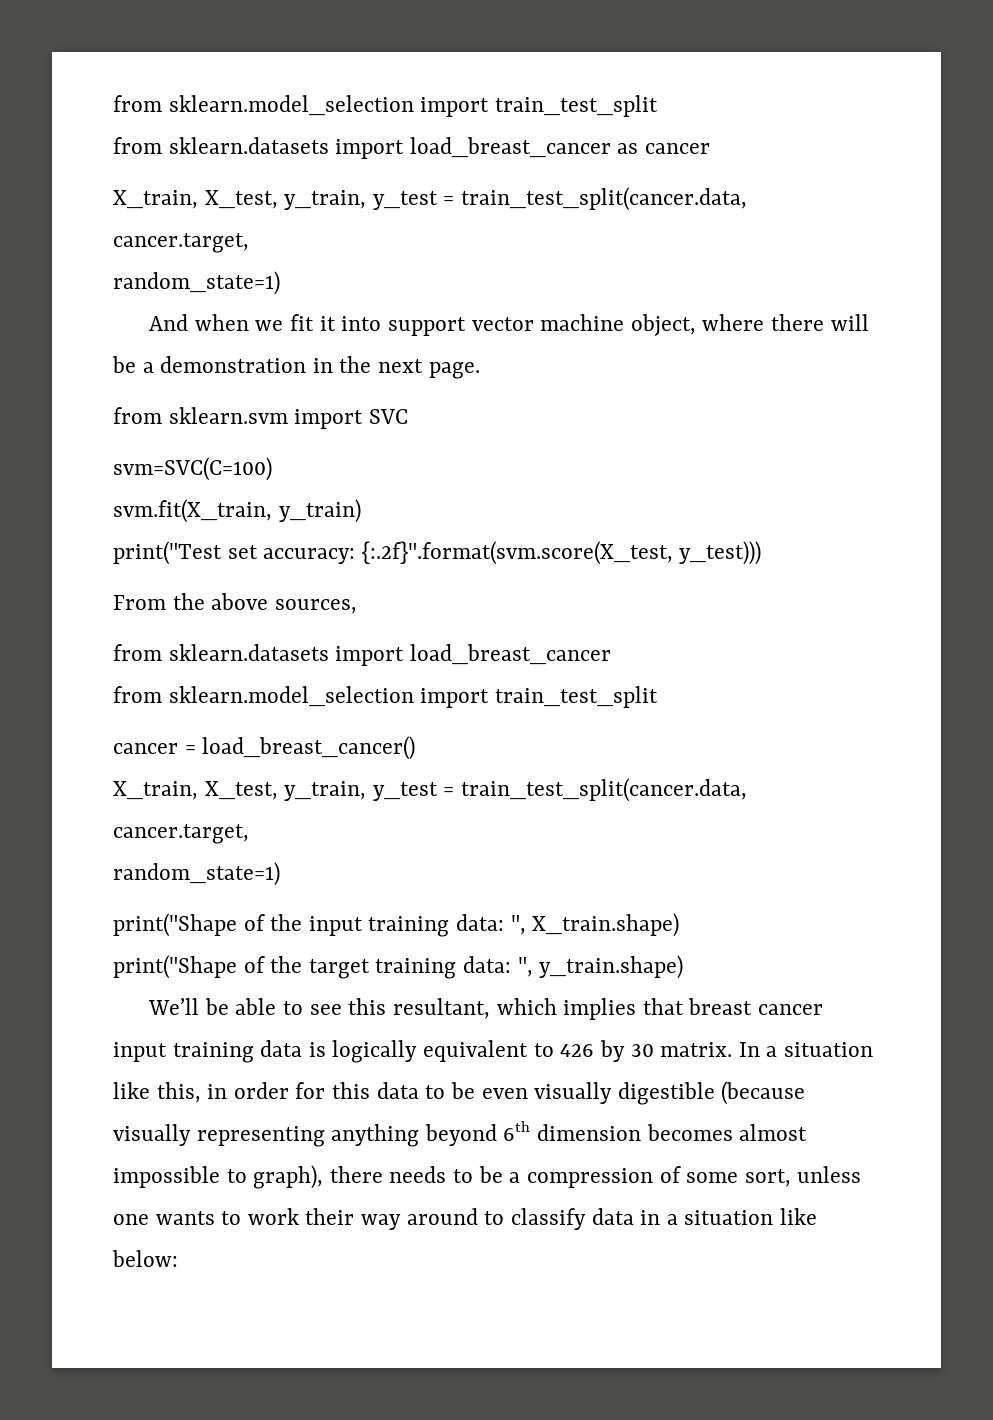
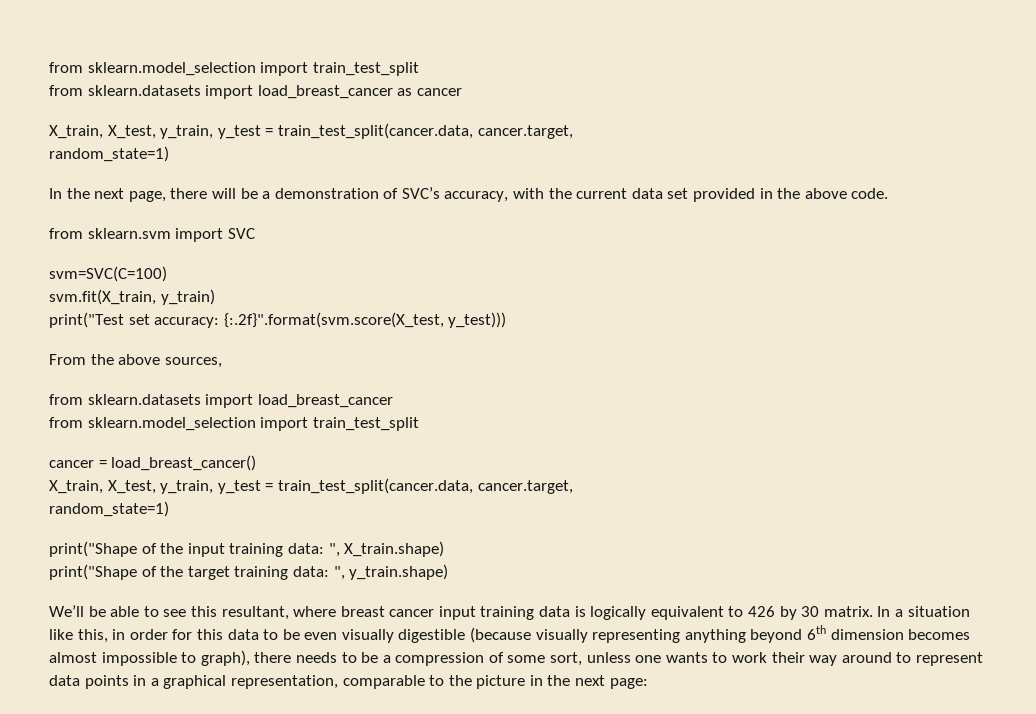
[149,314,765,336] And when we fit it into support vector machine object, where -> [49,188,166,202] In the next page,
[312,356,480,379] in the next page. -> [383,187,889,202] of SVC’s accuracy, with the current data set provided in the above code.
[496,998,684,1020] which implies that -> [293,606,337,617] where
[510,1208,817,1230] [112,1250,178,1267] classify data in a situation like below: -> [915,652,983,666] [49,675,648,689] represent data points in a graphical representation, comparable to the picture in the next page:

